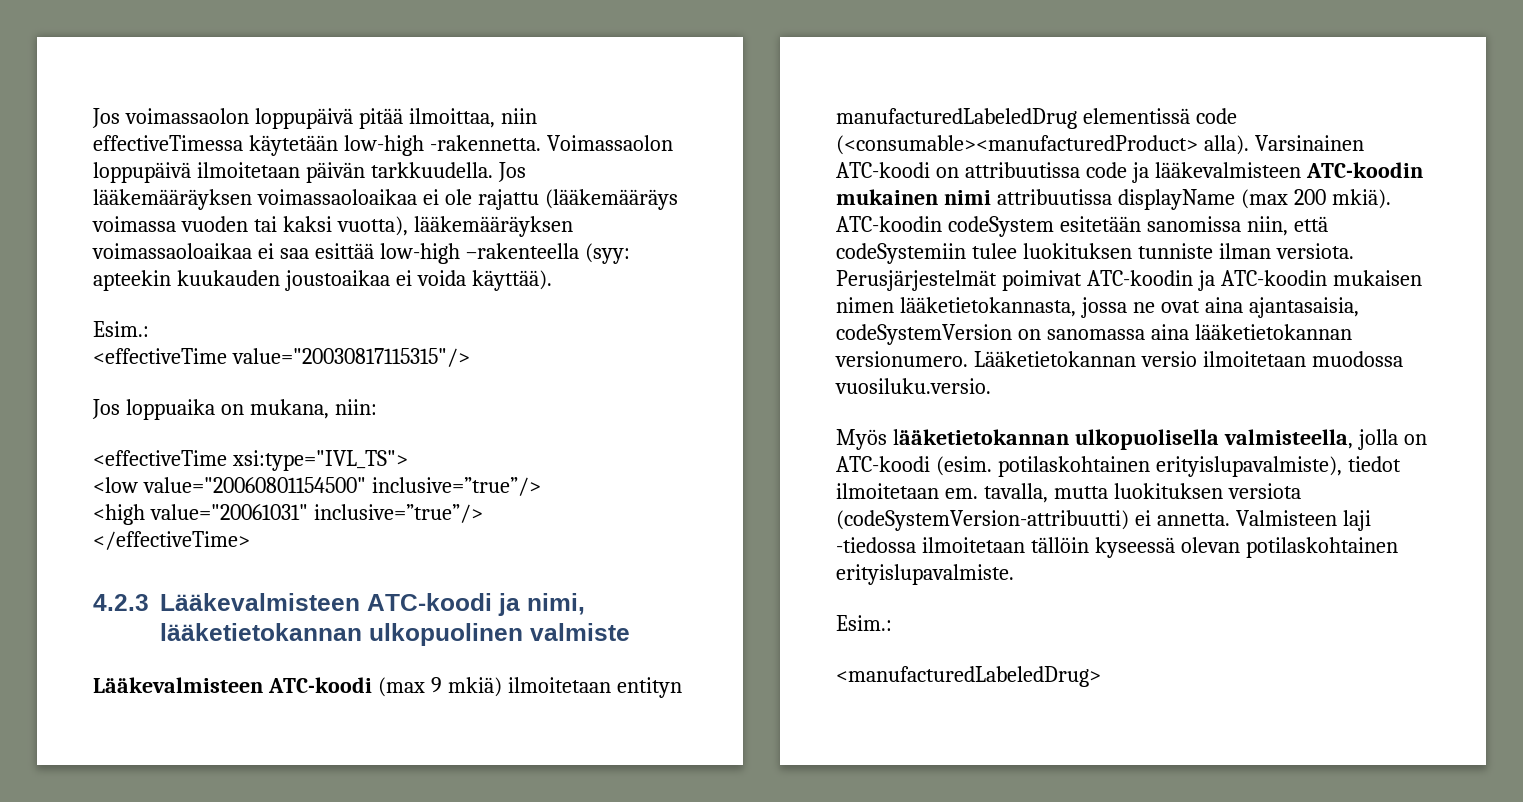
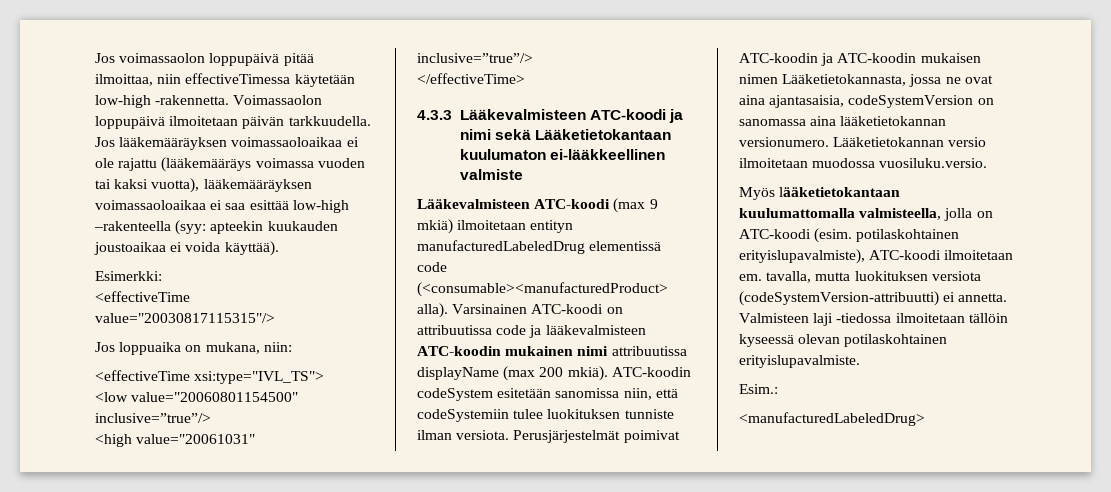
[93,321,149,337] Esim.: -> [95,271,162,281] Esimerkki:
[93,594,149,611] 4.2.3 -> [417,110,452,120] 4.3.3
[527,593,585,615] [160,623,523,646] nimi, lääketietokannan ulkopuolinen -> [459,129,672,140] [459,149,665,160] nimi sekä Lääketietokantaan kuulumaton ei-lääkkeellinen
[899,297,1076,317] lääketietokannasta, -> [782,74,907,86] Lääketietokannasta,
[892,429,1219,450] lääketietokannan ulkopuolisella -> [779,187,901,197] [739,208,855,218] lääketietokantaan kuulumattomalla
[1347,456,1401,472] tiedot -> [869,250,942,260] ATC-koodi

